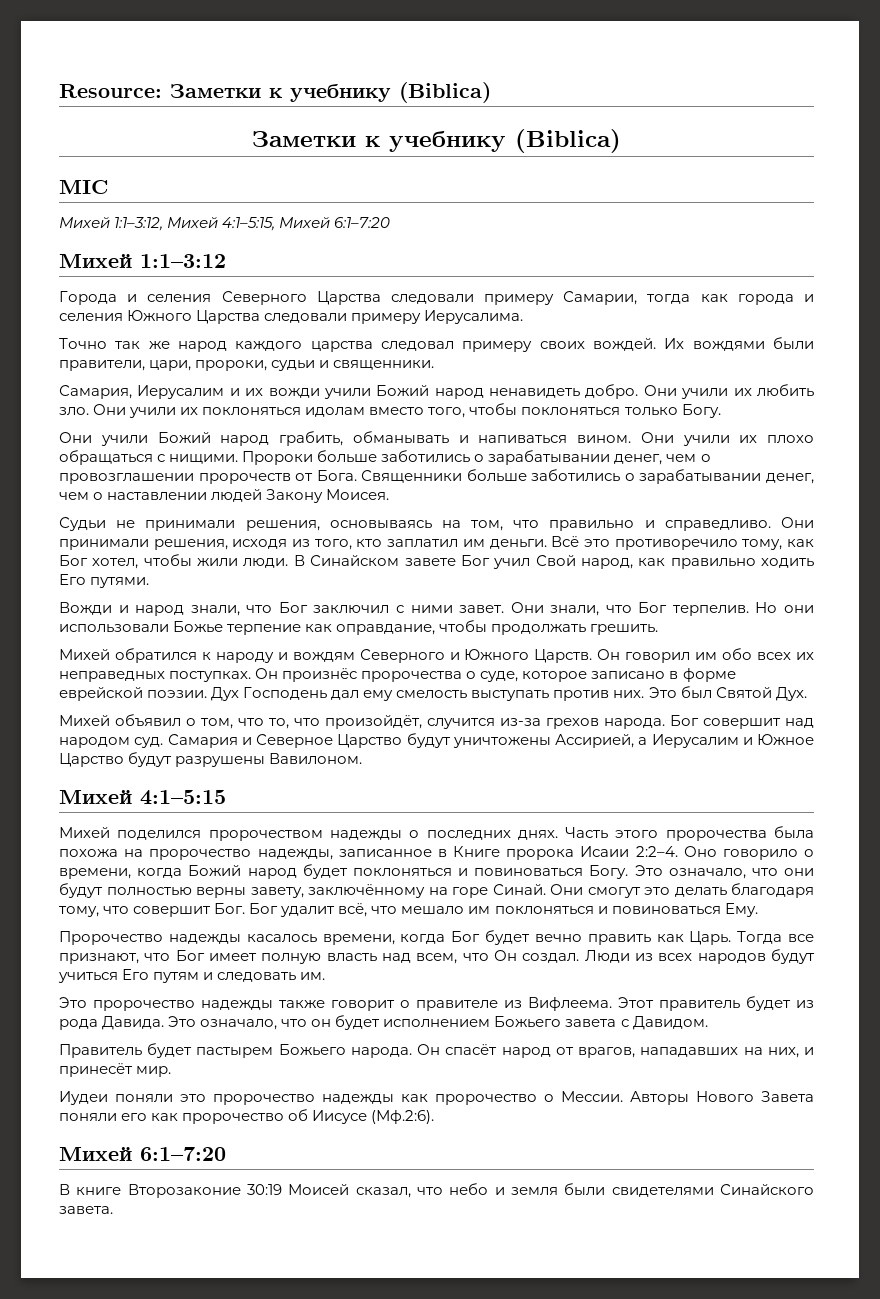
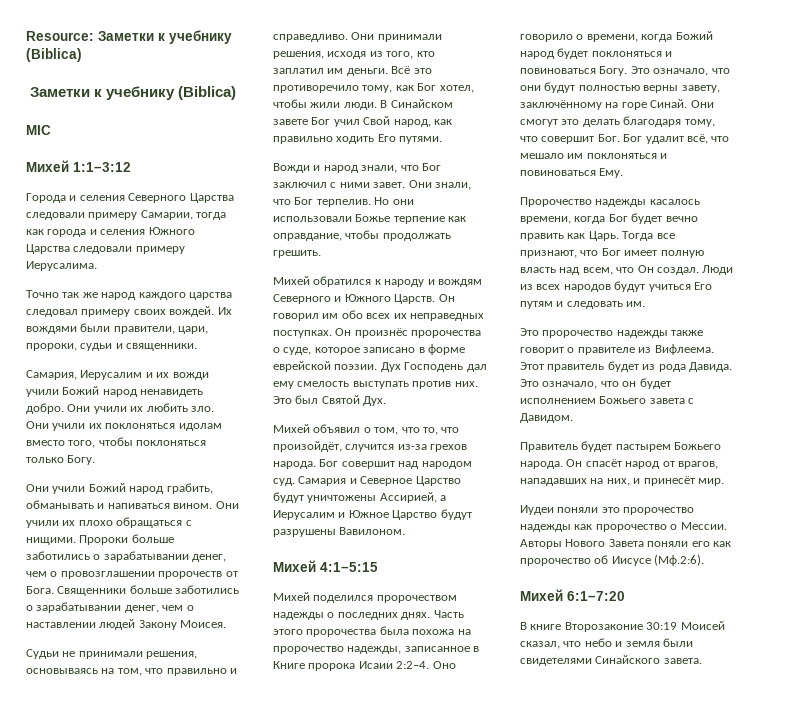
[59,217,391,231] // Михей 1:1–3:12, Михей 4:1–5:15, Михей 6:1–7:20 -> (51, 130) none

